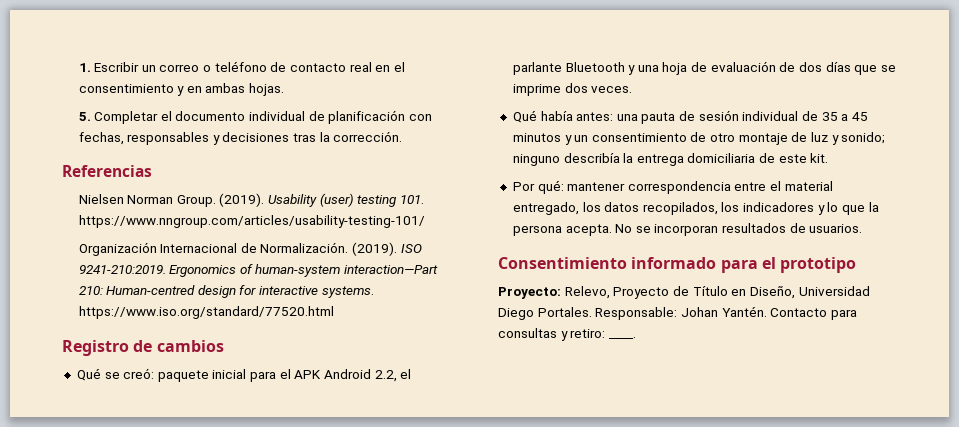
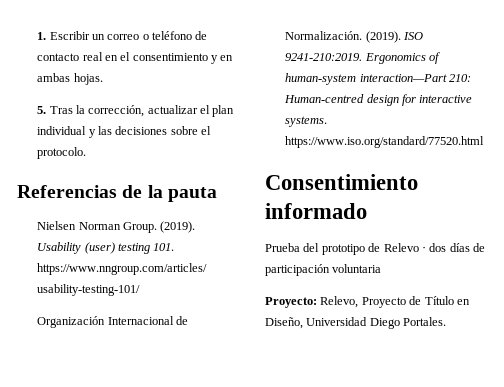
[94,110,433,124] [78,131,403,145] [62,165,152,177] Completar el documento individual de planificación con fechas, responsables y decisiones tras la corrección. // Referencias -> [49,105,235,117] [37,126,212,138] [37,147,87,159] [17,185,217,202] Tras la corrección, actualizar el plan individual y las decisiones sobre el protocolo. // Referencias de la pauta
[62,340,224,356] [76,368,412,382] [512,61,896,75] [512,83,633,96] [512,110,868,124] [512,132,886,145] [512,153,829,166] [512,180,833,194] [512,202,879,215] [512,223,863,236] [498,257,857,273] Registro de cambios // Qué se creó: paquete inicial para el APK Android 2.2, el parlante Bluetooth y una hoja de evaluación de dos días que se imprime dos veces. // Qué había antes: una pauta de sesión individual de 35 a 45 minutos y un consentimiento de otro montaje de luz y sonido; ninguno describía la entrega domiciliaria de este kit. // Por qué: mantener correspondencia entre el material entregado, los datos recopilados, los indicadores y lo que la persona acepta. No se incorporan resultados de usuarios. // Consentimiento informado para el prototipo -> [265,174,418,190] [265,203,367,219] [265,243,485,255] [265,264,382,276] Consentimiento informado // Prueba del prototipo de Relevo · dos días de participación voluntaria
[595,306,857,320] [498,328,636,341] Responsable: Johan Yantén. Contacto para consultas y retiro: ____. -> (447, 321) none

